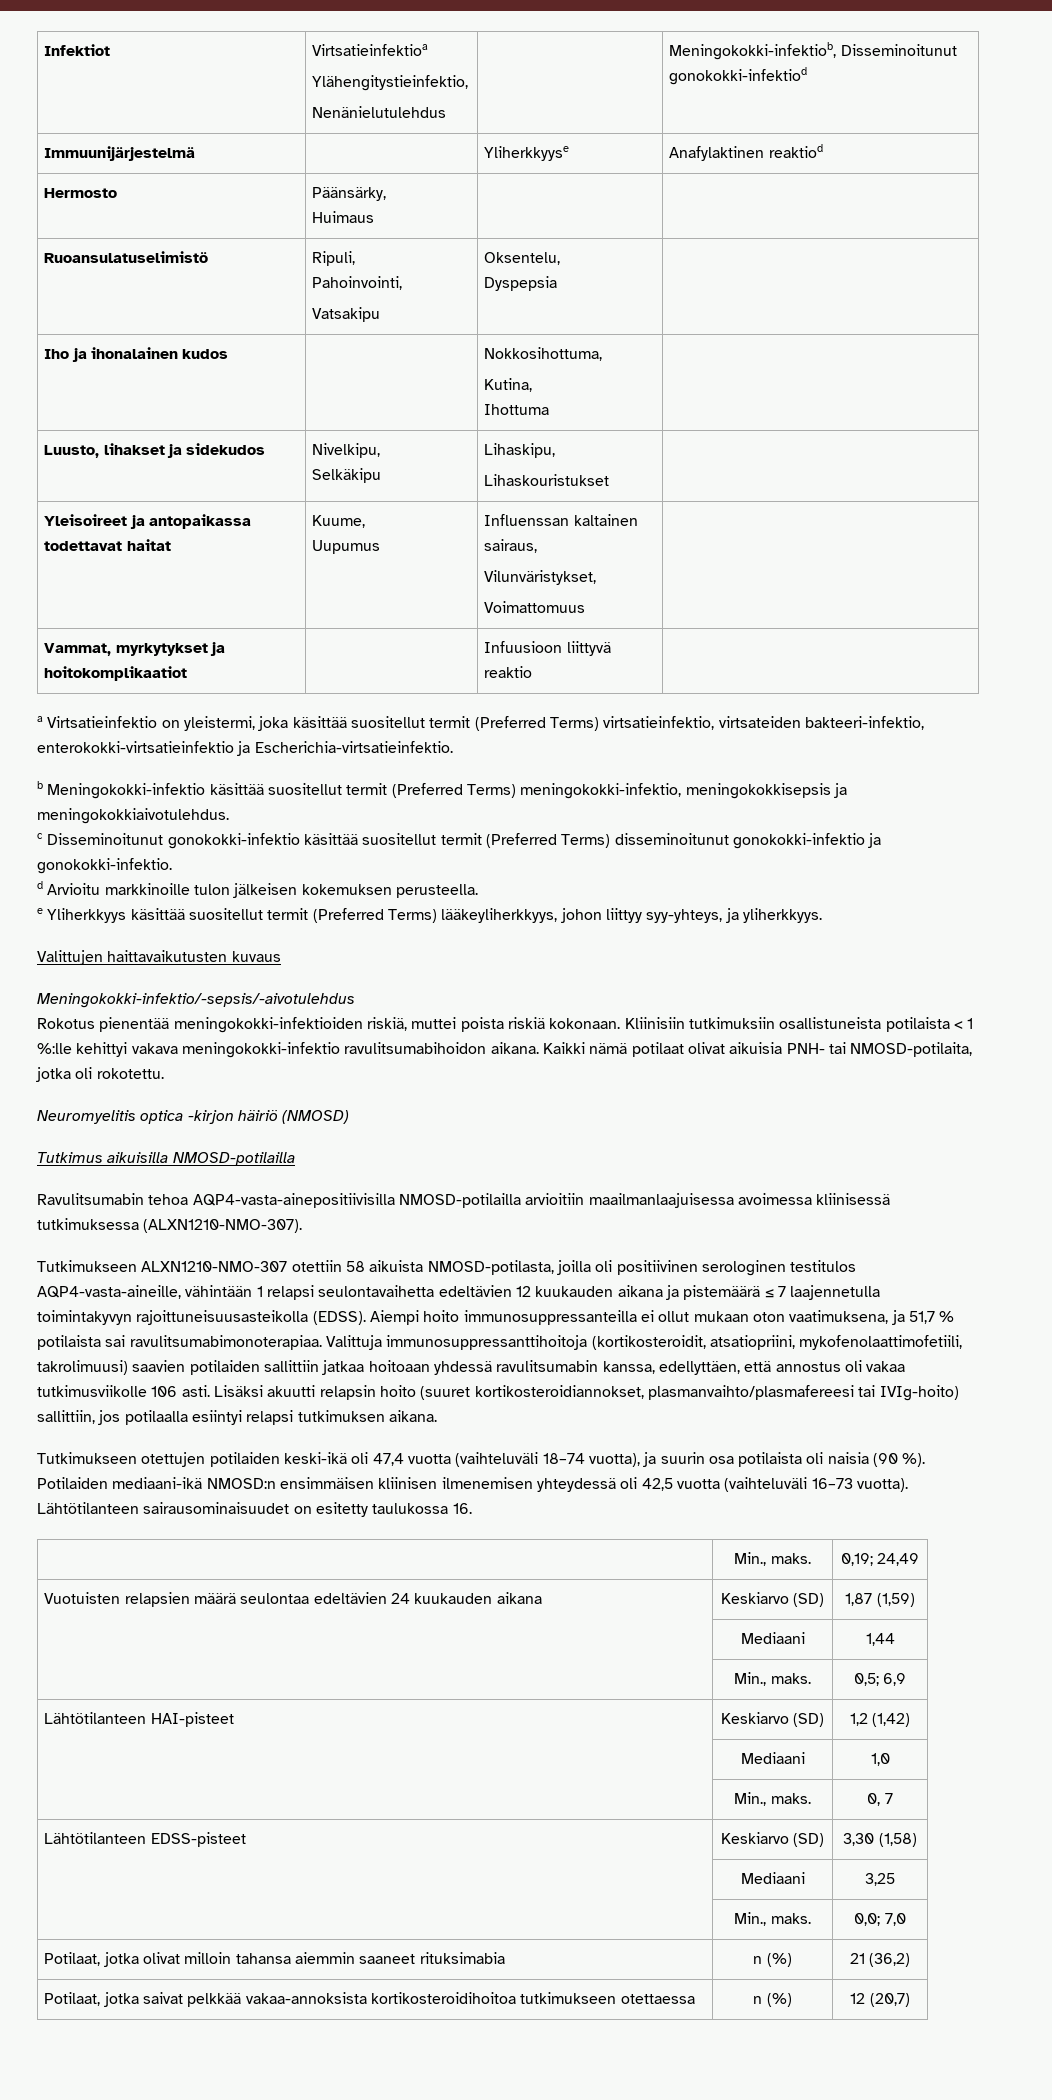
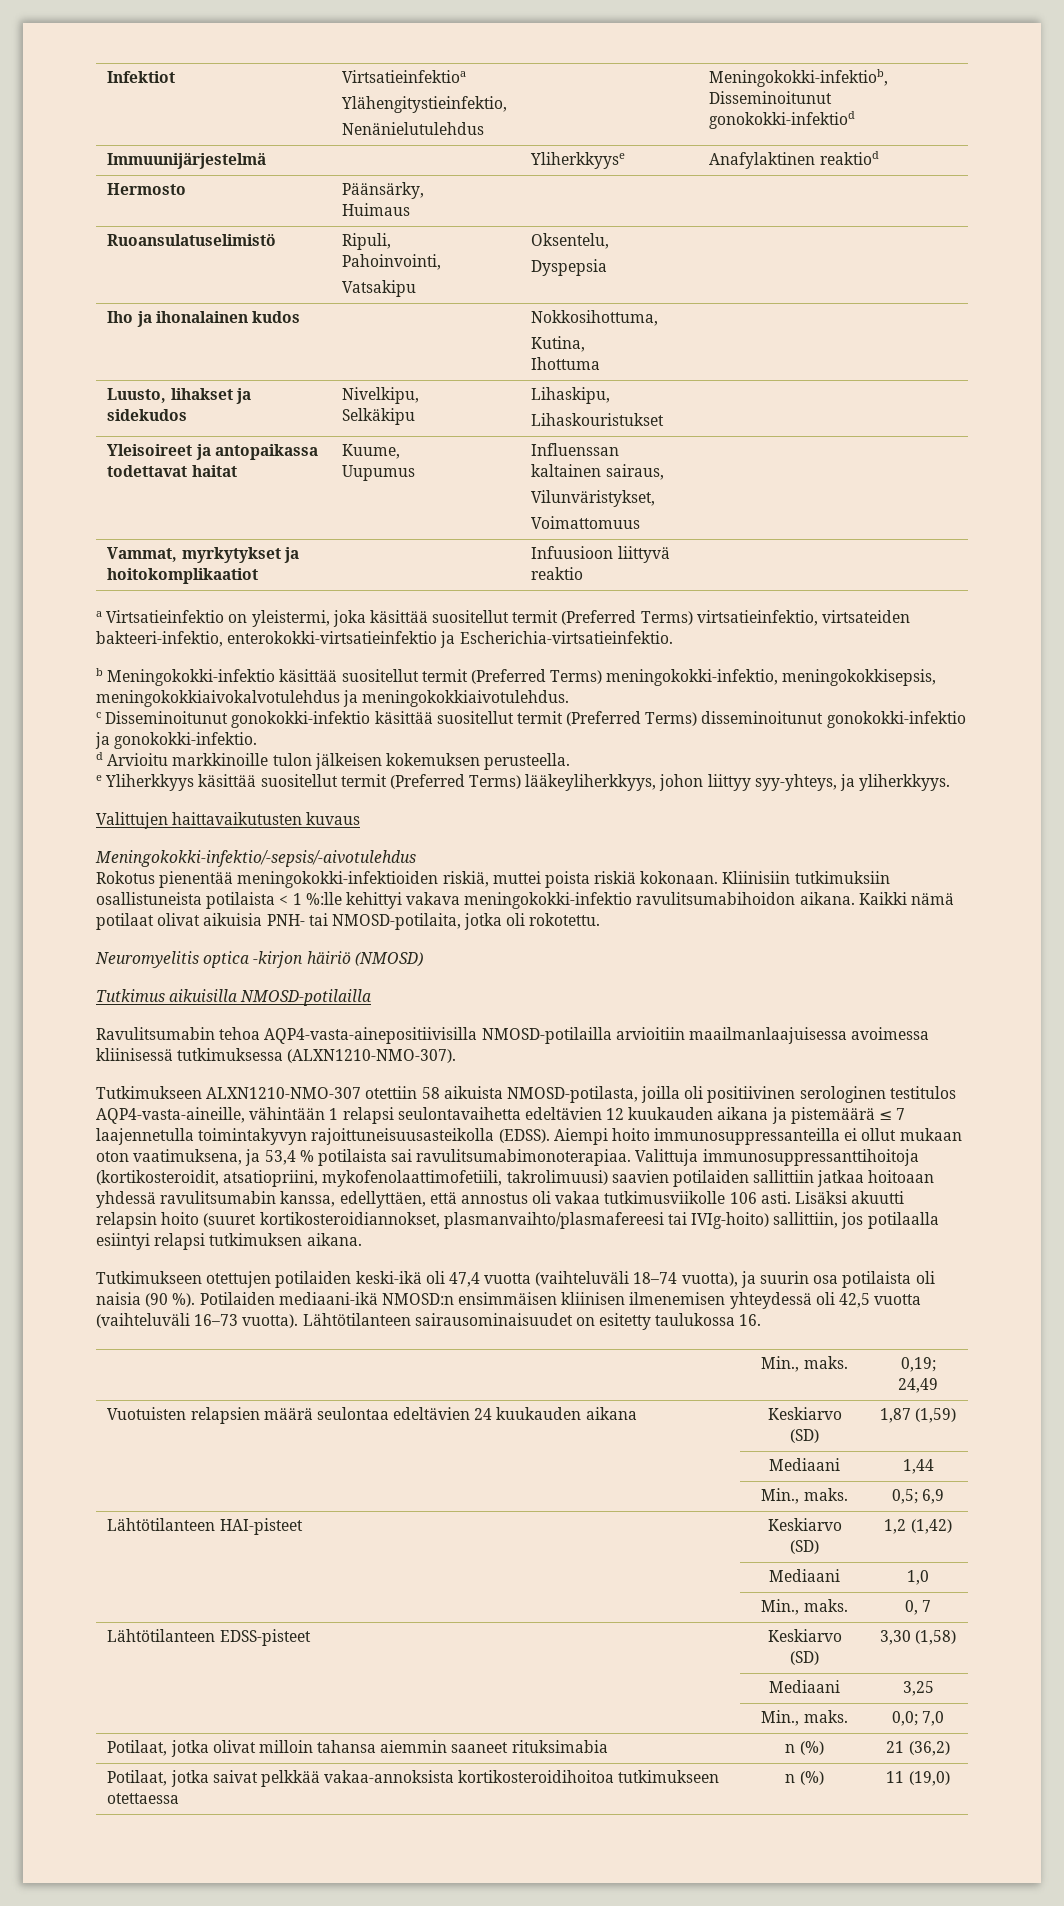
[685,783,831,799] meningokokkisepsis -> [782,669,937,686] [96,690,340,707] meningokokkisepsis, meningokokkiaivokalvotulehdus
[908,1311,935,1324] 51,7 -> [264,1150,296,1165] 53,4
[850,1993,910,2007] 12 (20,7) -> [886,1771,950,1786] 11 (19,0)

